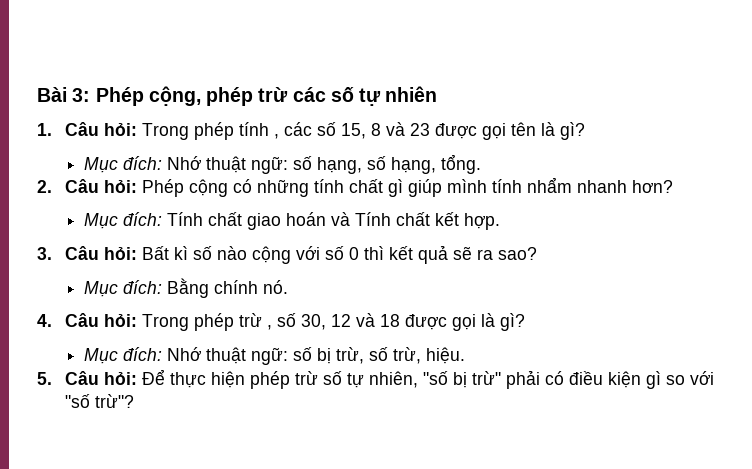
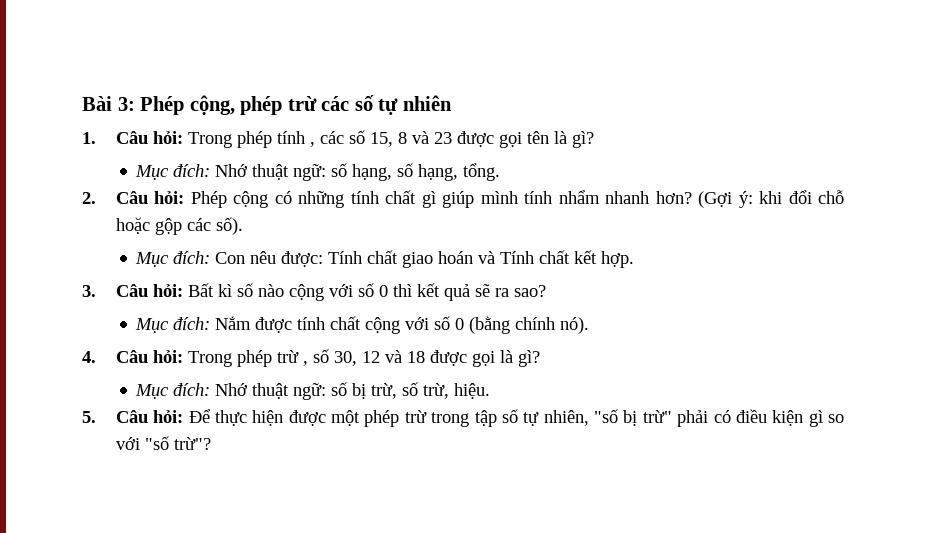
[84,212,163,229] // Mục đích: -> [698,190,845,208] [115,217,243,235] [135,251,324,267] (Gợi ý: khi đổi chỗ hoặc gộp các số). // Mục đích: Con nêu được:
[167,278,289,298] Bằng chính nó. -> [215,316,590,334] Nắm được tính chất cộng với số 0 (bằng chính nó).
[249,371,318,389] phép trừ -> [288,410,497,427] được một phép trừ trong tập

